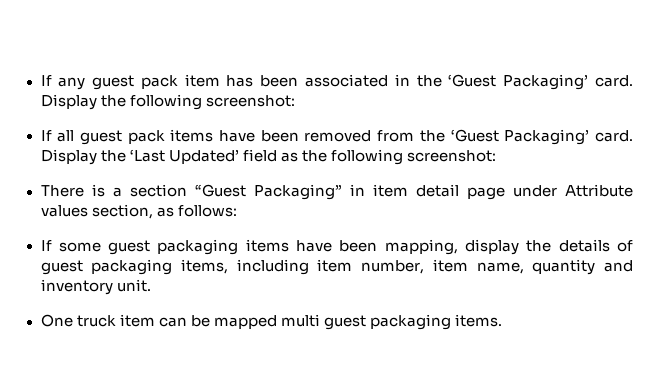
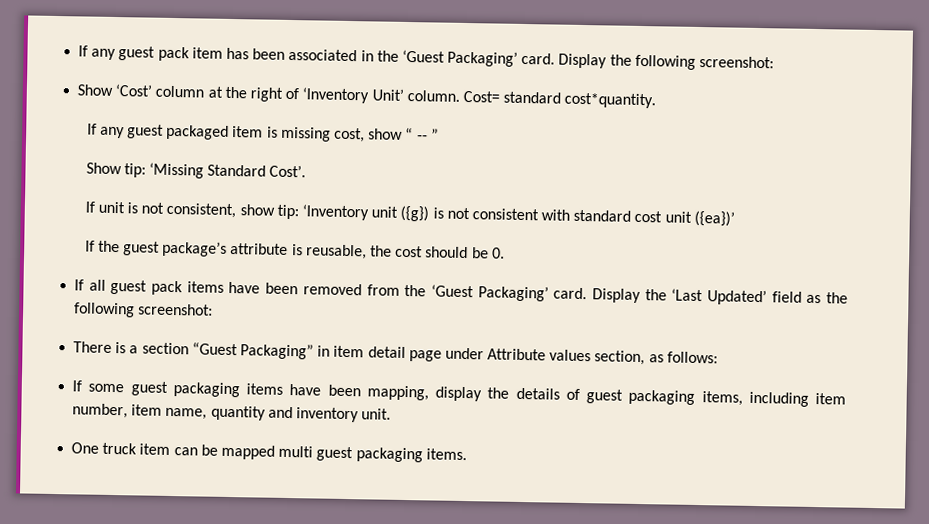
(295, 101) none -> [77,84,657,109] [86,123,439,143] [85,162,307,179] [84,201,735,227] [84,240,505,260] // Show ‘Cost’ column at the right of ‘Inventory Unit’ column. Cost= standard cost*quantity. // If any guest packaged item is missing cost, show “ -- ” // Show tip: ‘Missing Standard Cost’. // If unit is not consistent, show tip: ‘Inventory unit ({g}) is not consistent with standard cost unit ({ea})’ // If the guest package’s attribute is reusable, the cost should be 0.

